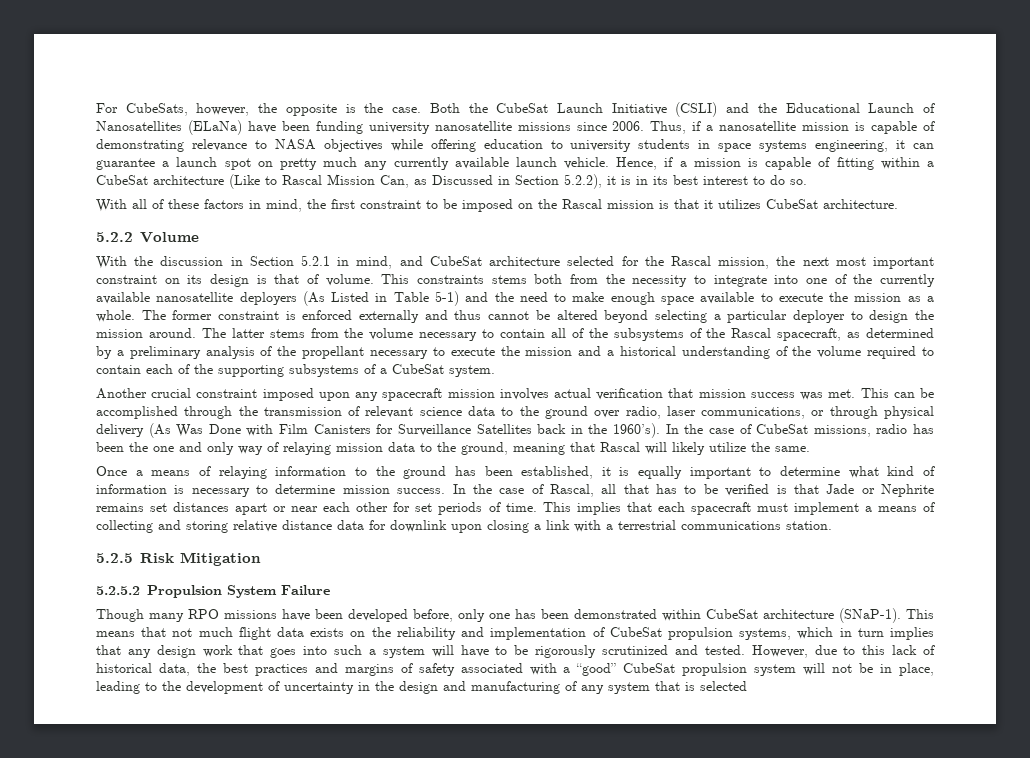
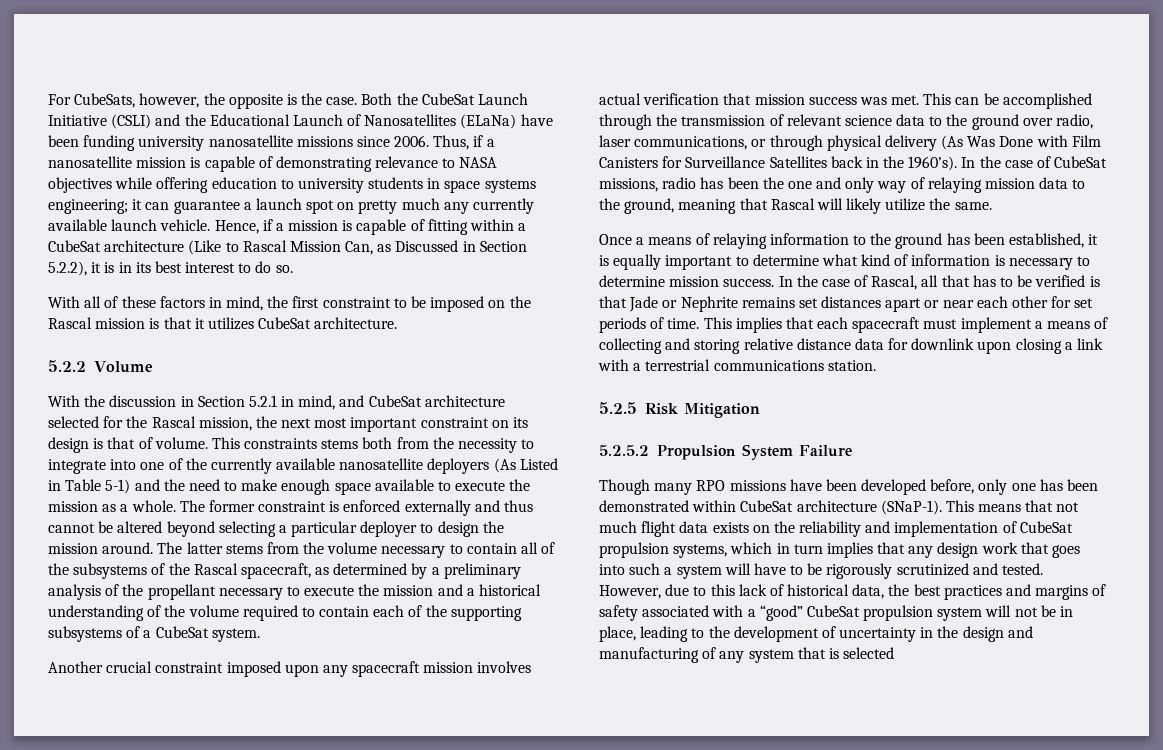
[815,140,889,152] engineering, -> [48,199,128,214] engineering;

